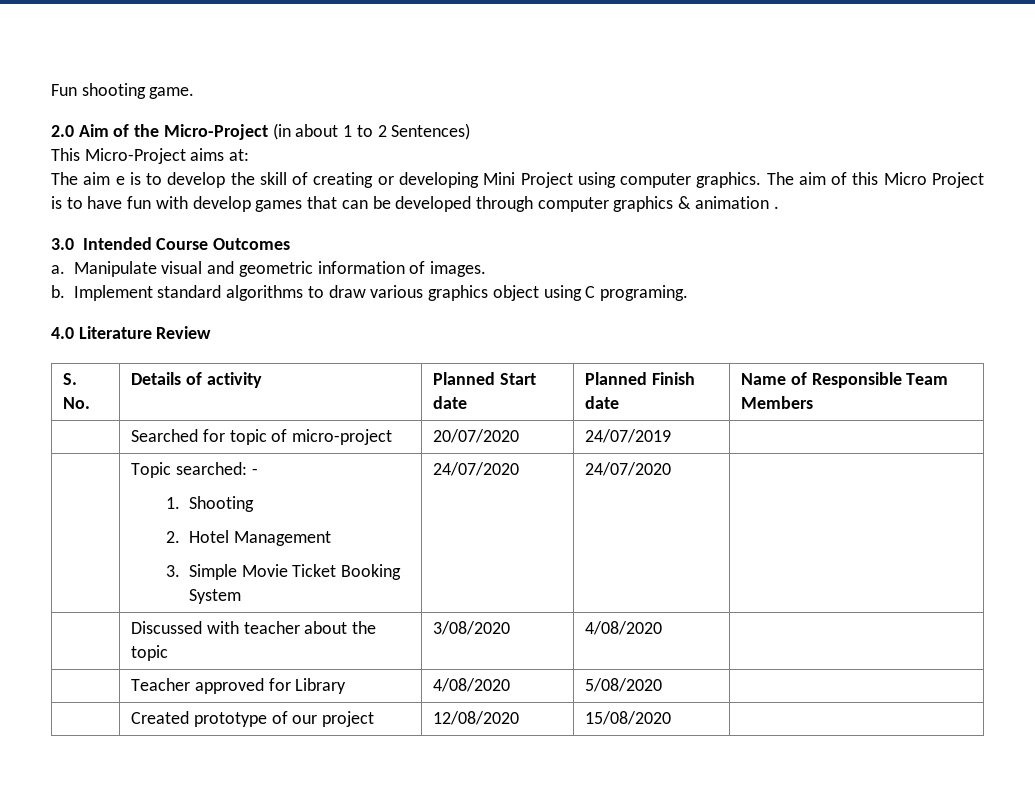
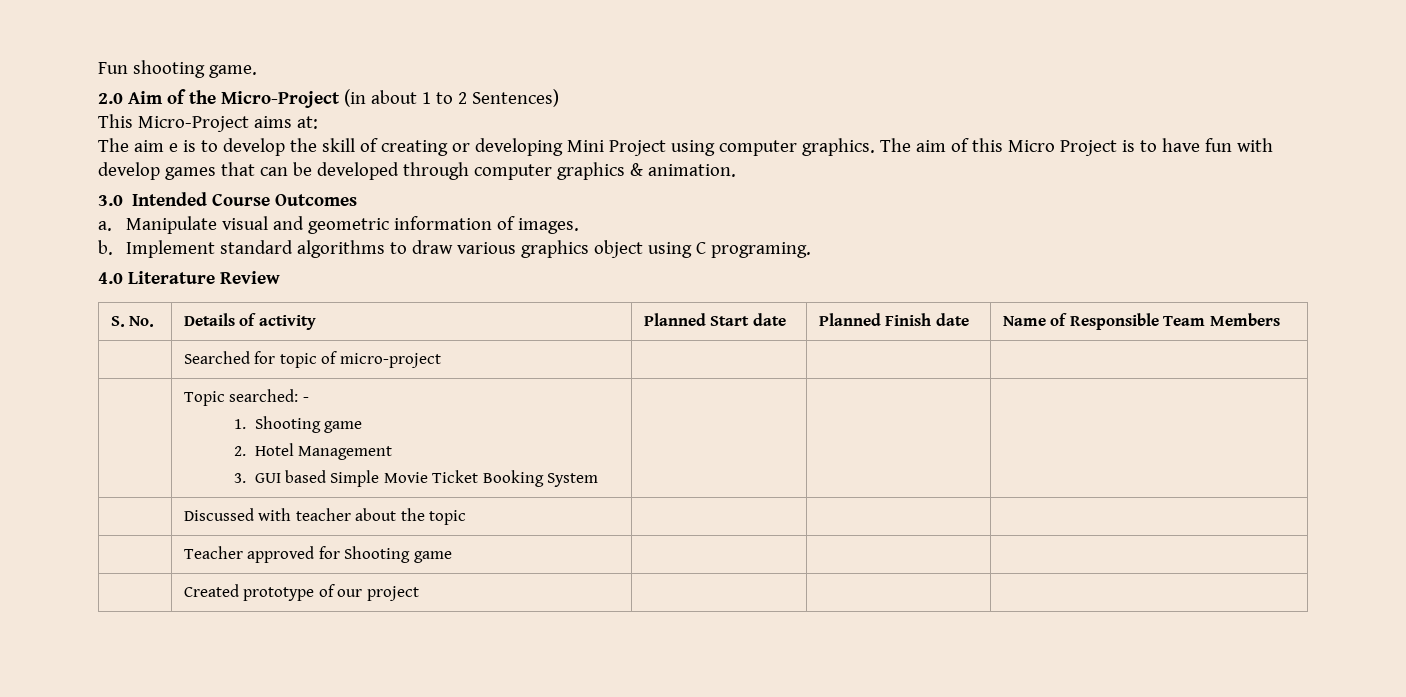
[694,196,779,209] animation . -> [647,164,736,177] animation.
[433,429,520,443] [585,429,672,443] 20/07/2020 | 24/07/2019 -> (441, 360) |
(254, 504) none -> [323,421,362,433] game
(181, 571) none -> [254,470,326,483] GUI based
[433,462,520,476] [585,462,672,476] 24/07/2020 | 24/07/2020 -> (599, 480) |
[433,621,511,635] [585,621,663,635] 3/08/2020 | 4/08/2020 -> (466, 517) |
[295,678,347,694] [433,678,511,692] [585,678,663,692] Library | 4/08/2020 | 5/08/2020 -> [344,546,452,563] Shooting game | |
[433,711,520,725] [585,711,672,725] 12/08/2020 | 15/08/2020 -> (419, 593) |

